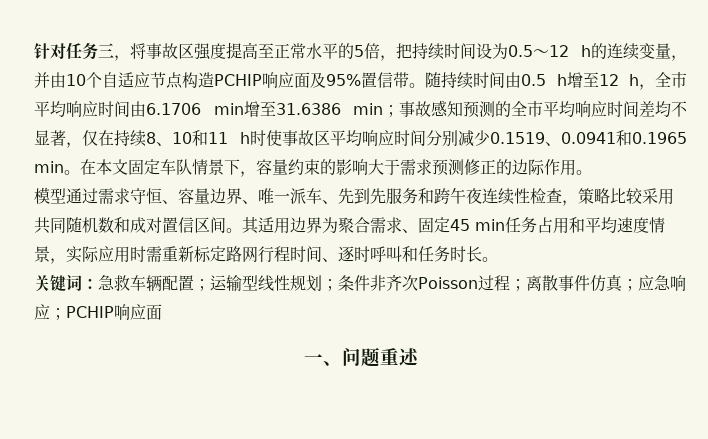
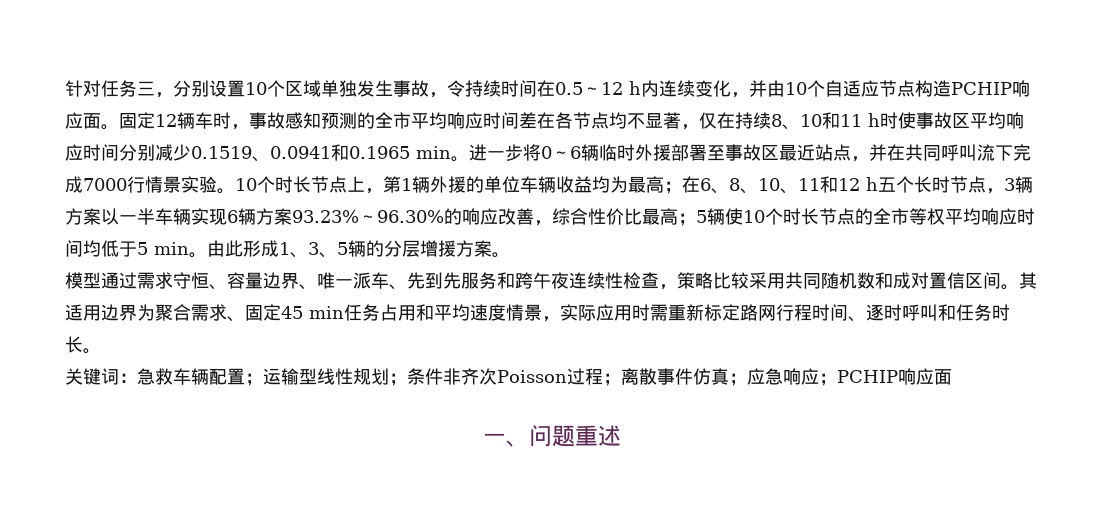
[130,42,508,61] 将事故区强度提高至正常水平的5倍，把持续时间设为 -> [173,80,555,98] 分别设置10个区域单独发生事故，令持续时间在
[591,43,671,60] 的连续变量 -> [641,80,731,97] 内连续变化
[310,72,687,90] [34,101,399,118] 及95%置信带。随持续时间由0.5 h增至12 h，全市平均响应时间由6.1706 min增至31.6386 min； -> [101,112,249,130] 。固定12辆车时，
(655, 109) none -> [537,112,609,129] 在各节点
[80,159,576,177] 在本文固定车队情景下，容量约束的影响大于需求预测修正的边际作用 -> [469,144,1031,162] [65,176,1033,194] [65,208,1035,226] [65,240,492,258] 进一步将0～6辆临时外援部署至事故区最近站点，并在共同呼叫流下完成7000行情景实验。10个时长节点上，第1辆外援的单位车辆收益均为最高；在6、8、10、11和12 h五个长时节点，3辆方案以一半车辆实现6辆方案93.23%～96.30%的响应改善，综合性价比最高；5辆使10个时长节点的全市等权平均响应时间均低于5 min。由此形成1、3、5辆的分层增援方案

